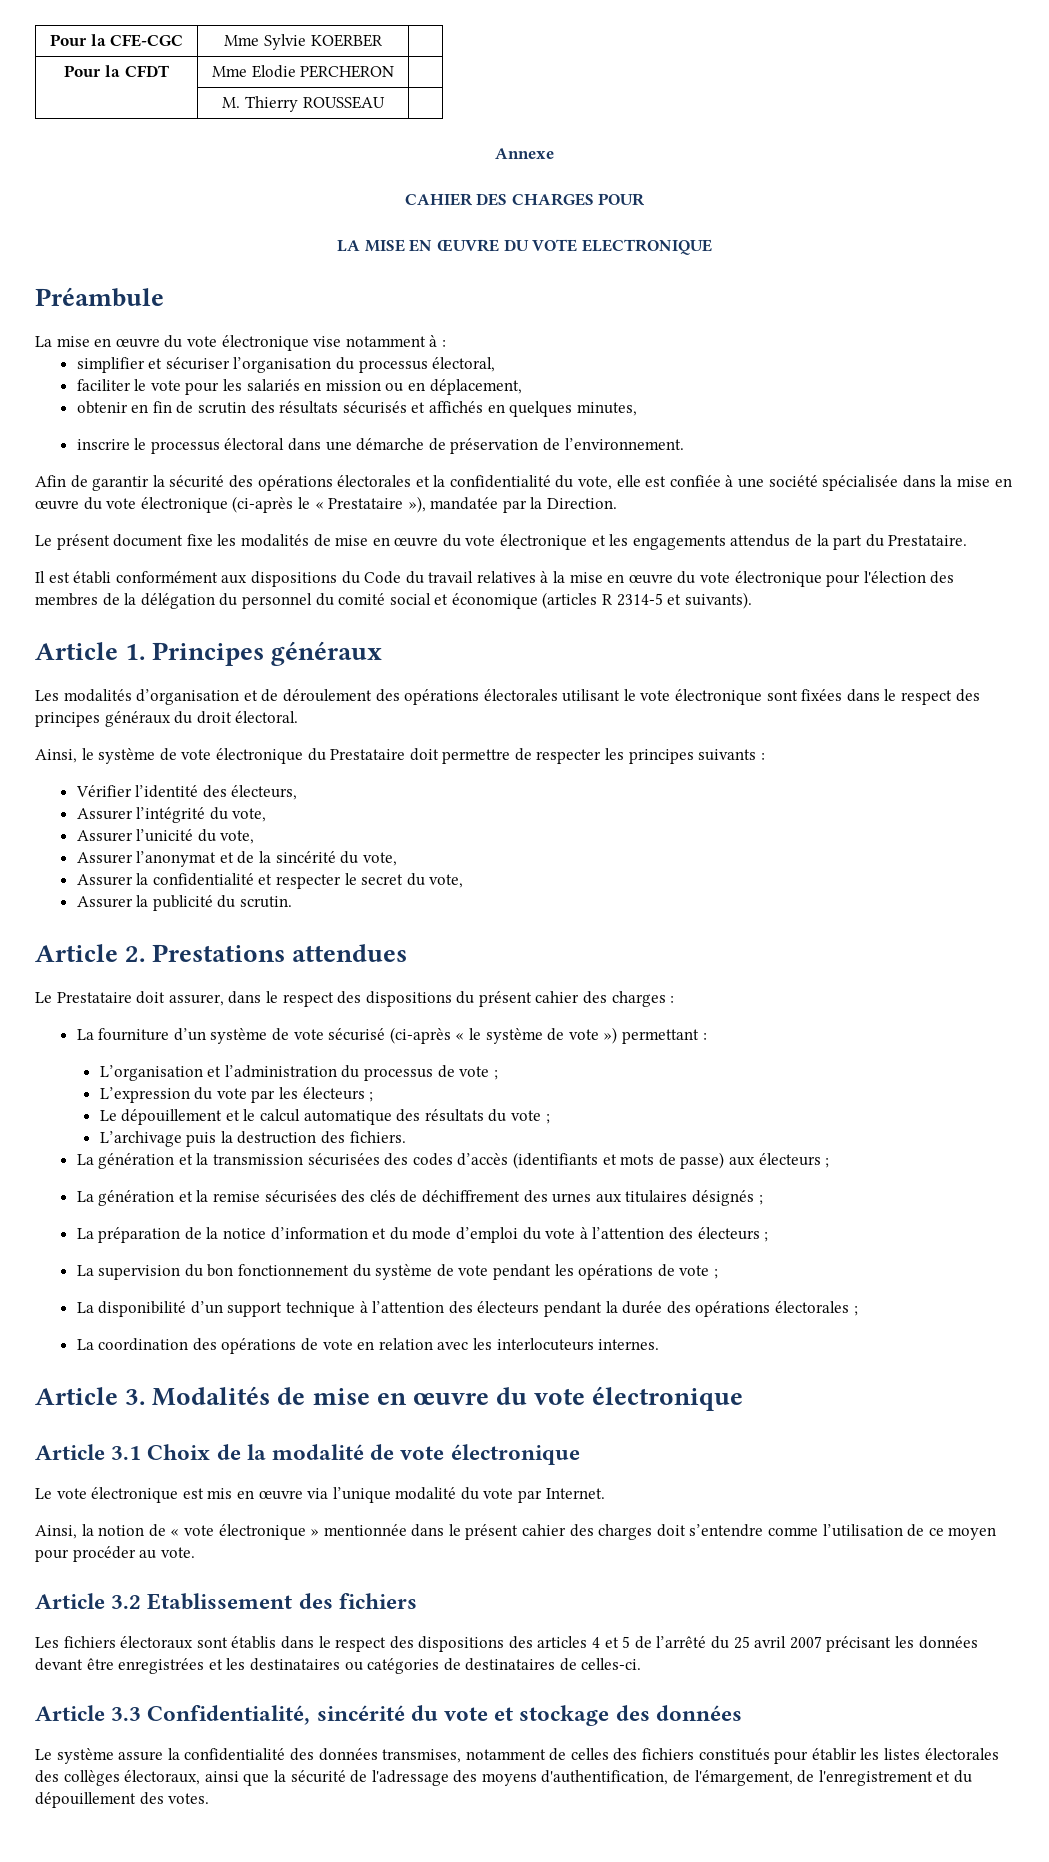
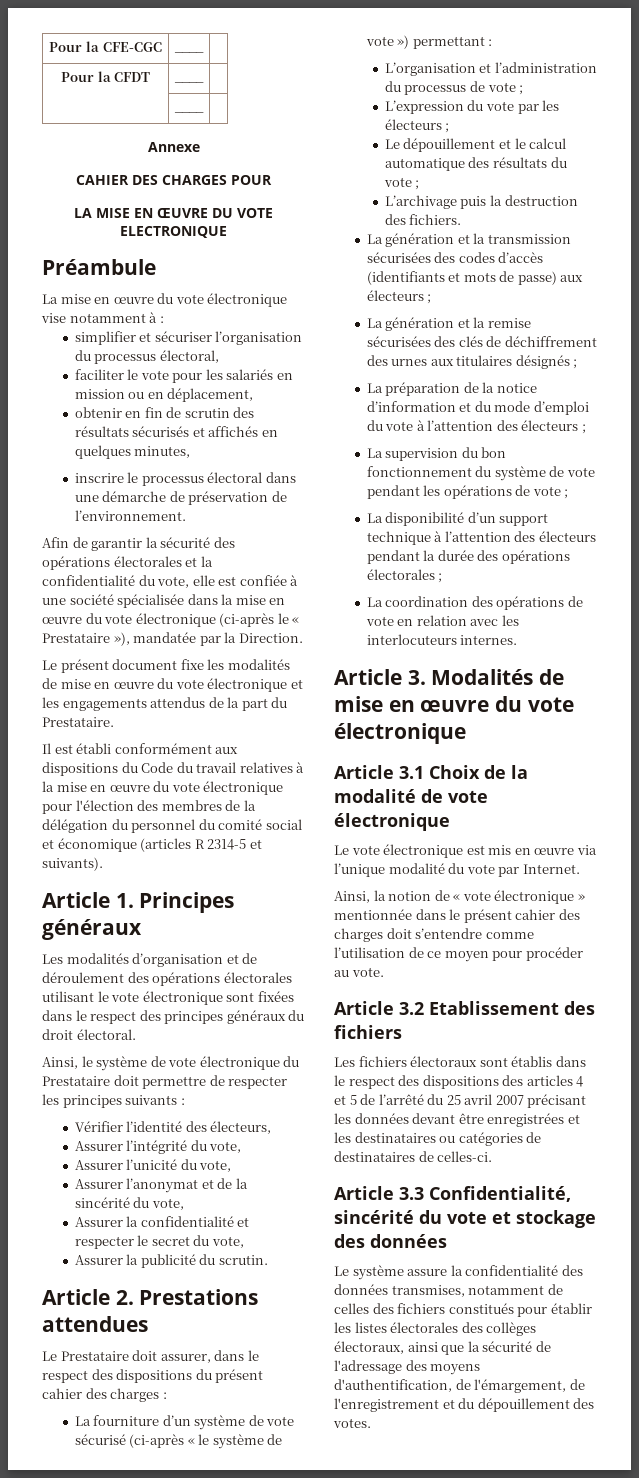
[224,34,383,50] Mme Sylvie KOERBER -> [174,52,204,53] ____
[211,65,395,78] [222,96,385,112] Mme Elodie PERCHERON | // | M. Thierry ROUSSEAU -> [174,82,204,83] [174,112,204,113] ____ | // | ____

